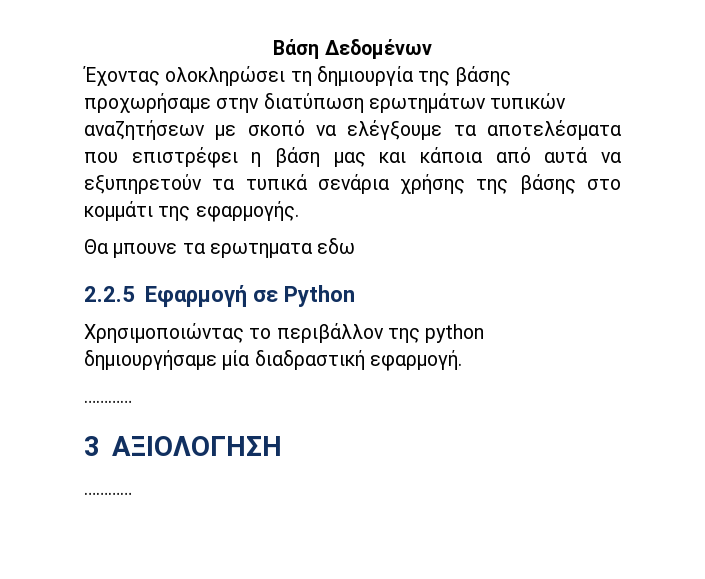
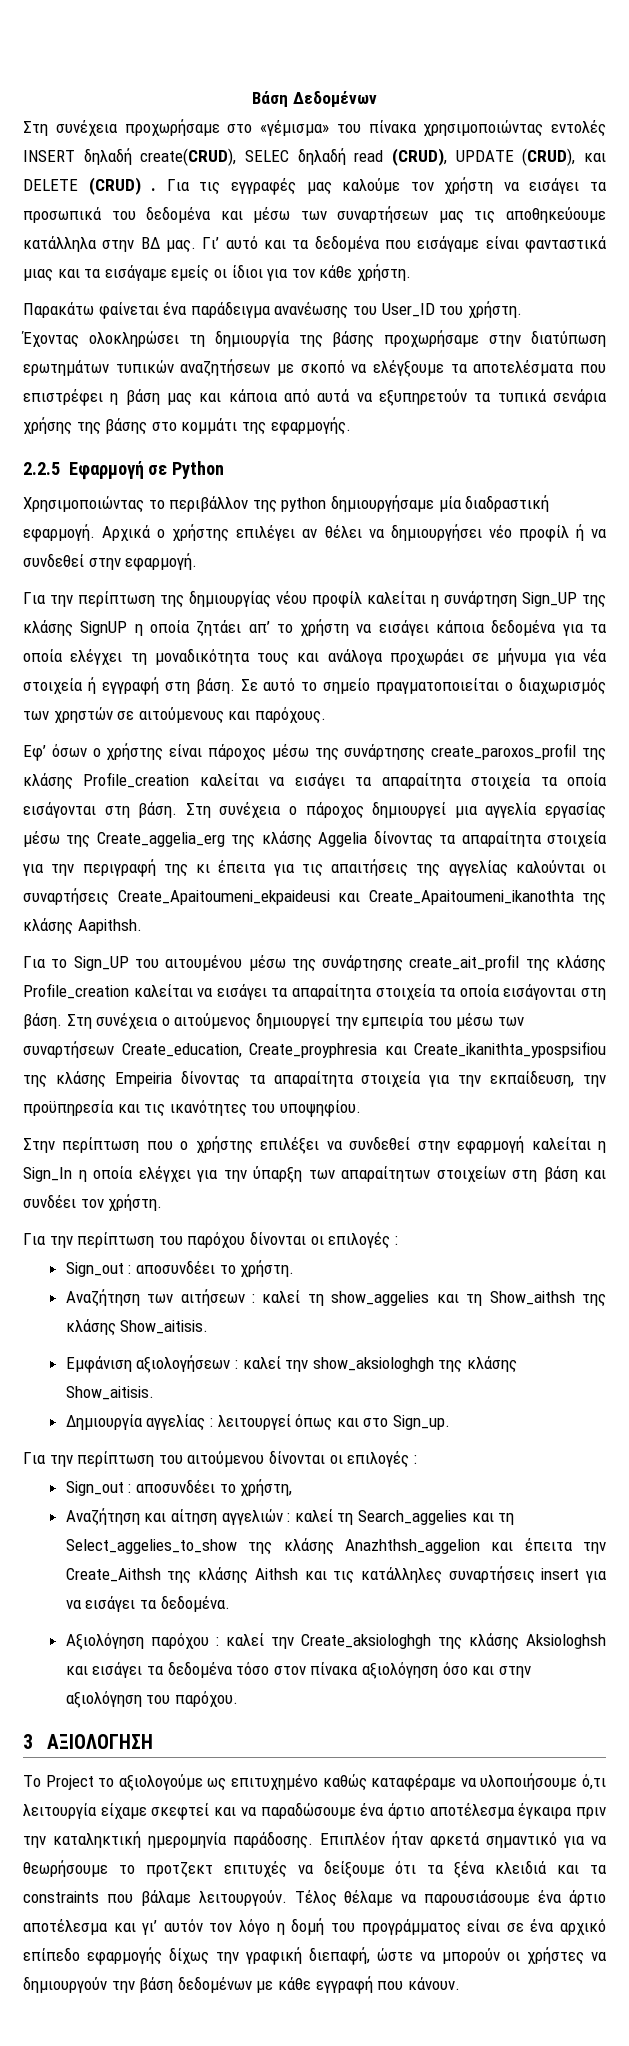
(432, 49) none -> [23,119,606,137] [23,148,607,166] [23,177,607,195] [23,206,606,224] [23,235,607,253] [23,264,411,282] [23,301,522,319] // Στη συνέχεια προχωρήσαμε στο «γέμισμα» του πίνακα χρησιμοποιώντας εντολές INSERT δηλαδή create(CRUD), SELEC δηλαδή read (CRUD), UPDATE (CRUD), και DELETE (CRUD) . Για τις εγγραφές μας καλούμε τον χρήστη να εισάγει τα προσωπικά του δεδομένα και μέσω των συναρτήσεων μας τις αποθηκεύουμε κατάλληλα στην ΒΔ μας. Γι’ αυτό και τα δεδομένα που εισάγαμε είναι φανταστικά μιας και τα εισάγαμε εμείς οι ίδιοι για τον κάθε χρήστη. // Παρακάτω φαίνεται ένα παράδειγμα ανανέωσης του User_ID του χρήστη.
[84,238,356,258] // Θα μπουνε τα ερωτηματα εδω -> (351, 426) none
[84,400,132,403] [84,436,282,456] [84,492,132,495] // ………… // 3 ΑΞΙΟΛΟΓΗΣΗ // ………… -> [102,524,607,542] [23,553,198,571] [23,590,606,608] [23,619,607,637] [23,648,607,666] [23,677,607,695] [23,707,326,724] [23,743,606,761] [23,772,607,790] [23,801,607,819] [23,830,607,848] [23,859,606,877] [23,888,606,906] [23,918,142,935] [23,954,606,972] [23,983,607,1000] [23,1012,524,1030] [23,1041,606,1058] [23,1070,606,1088] [23,1100,361,1117] [23,1136,606,1154] [23,1166,606,1183] [23,1194,163,1211] [23,1231,398,1249] [65,1260,295,1277] [65,1289,606,1307] [65,1319,209,1336] [65,1355,517,1373] [65,1386,154,1400] [65,1414,450,1431] [23,1450,417,1468] [65,1479,293,1496] [65,1508,515,1526] [65,1538,606,1555] [65,1566,607,1584] [65,1595,230,1612] [65,1633,606,1650] [65,1661,531,1679] [65,1691,238,1708] [23,1734,154,1749] [23,1773,607,1791] [23,1802,606,1820] [23,1831,607,1849] [23,1860,608,1878] [23,1890,606,1907] [23,1918,606,1936] [23,1947,607,1965] [23,1976,460,1994] Αρχικά ο χρήστης επιλέγει αν θέλει να δημιουργήσει νέο προφίλ ή να συνδεθεί στην εφαρμογή. // Για την περίπτωση της δημιουργίας νέου προφίλ καλείται η συνάρτηση Sign_UP της κλάσης SignUP η οποία ζητάει απ’ το χρήστη να εισάγει κάποια δεδομένα για τα οποία ελέγχει τη μοναδικότητα τους και ανάλογα προχωράει σε μήνυμα για νέα στοιχεία ή εγγραφή στη βάση. Σε αυτό το σημείο πραγματοποιείται ο διαχωρισμός των χρηστών σε αιτούμενους και παρόχους. // Εφ’ όσων ο χρήστης είναι πάροχος μέσω της συνάρτησης create_paroxos_profil της κλάσης Profile_creation καλείται να εισάγει τα απαραίτητα στοιχεία τα οποία εισάγονται στη βάση. Στη συνέχεια ο πάροχος δημιουργεί μια αγγελία εργασίας μέσω της Create_aggelia_erg της κλάσης Aggelia δίνοντας τα απαραίτητα στοιχεία για την περιγραφή της κι έπειτα για τις απαιτήσεις της αγγελίας καλούνται οι συναρτήσεις Create_Apaitoumeni_ekpaideusi και Create_Apaitoumeni_ikanothta της κλάσης Aapithsh. // Για το Sign_UP του αιτουμένου μέσω της συνάρτησης create_ait_profil της κλάσης Profile_creation καλείται να εισάγει τα απαραίτητα στοιχεία τα οποία εισάγονται στη βάση. Στη συνέχεια ο αιτούμενος δημιουργεί την εμπειρία του μέσω των συναρτήσεων Create_education, Create_proyphresia και Create_ikanithta_ypospsifiou της κλάσης Empeiria δίνοντας τα απαραίτητα στοιχεία για την εκπαίδευση, την προϋπηρεσία και τις ικανότητες του υποψηφίου. // Στην περίπτωση που ο χρήστης επιλέξει να συνδεθεί στην εφαρμογή καλείται η Sign_In η οποία ελέγχει για την ύπαρξη των απαραίτητων στοιχείων στη βάση και συνδέει τον χρήστη. // Για την περίπτωση του παρόχου δίνονται οι επιλογές : // Sign_out : αποσυνδέει το χρήστη. // Αναζήτηση των αιτήσεων : καλεί τη show_aggelies και τη Show_aithsh της κλάσης Show_aitisis. // Εμφάνιση αξιολογήσεων : καλεί την show_aksiologhgh της κλάσης Show_aitisis. // Δημιουργία αγγελίας : λειτουργεί όπως και στο Sign_up. // Για την περίπτωση του αιτούμενου δίνονται οι επιλογές : // Sign_out : αποσυνδέει το χρήστη, // Αναζήτηση και αίτηση αγγελιών : καλεί τη Search_aggelies και τη Select_aggelies_to_show της κλάσης Anazhthsh_aggelion και έπειτα την Create_Aithsh της κλάσης Aithsh και τις κατάλληλες συναρτήσεις insert για να εισάγει τα δεδομένα. // Αξιολόγηση παρόχου : καλεί την Create_aksiologhgh της κλάσης Aksiologhsh και εισάγει τα δεδομένα τόσο στον πίνακα αξιολόγηση όσο και στην αξιολόγηση του παρόχου. // 3 ΑΞΙΟΛΟΓΗΣΗ // Το Project το αξιολογούμε ως επιτυχημένο καθώς καταφέραμε να υλοποιήσουμε ό,τι λειτουργία είχαμε σκεφτεί και να παραδώσουμε ένα άρτιο αποτέλεσμα έγκαιρα πριν την καταληκτική ημερομηνία παράδοσης. Επιπλέον ήταν αρκετά σημαντικό για να θεωρήσουμε το προτζεκτ επιτυχές να δείξουμε ότι τα ξένα κλειδιά και τα constraints που βάλαμε λειτουργούν. Τέλος θέλαμε να παρουσιάσουμε ένα άρτιο αποτέλεσμα και γι’ αυτόν τον λόγο η δομή του προγράμματος είναι σε ένα αρχικό επίπεδο εφαρμογής δίχως την γραφική διεπαφή, ώστε να μπορούν οι χρήστες να δημιουργούν την βάση δεδομένων με κάθε εγγραφή που κάνουν.

